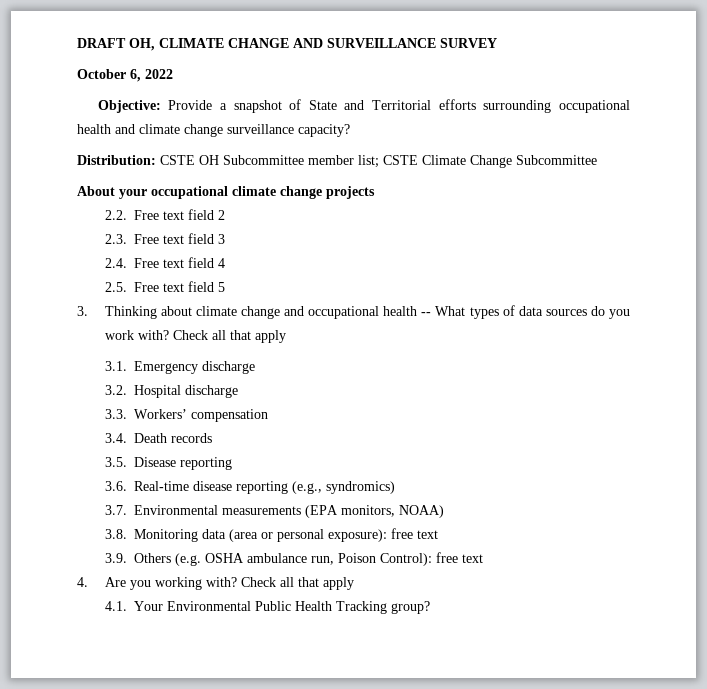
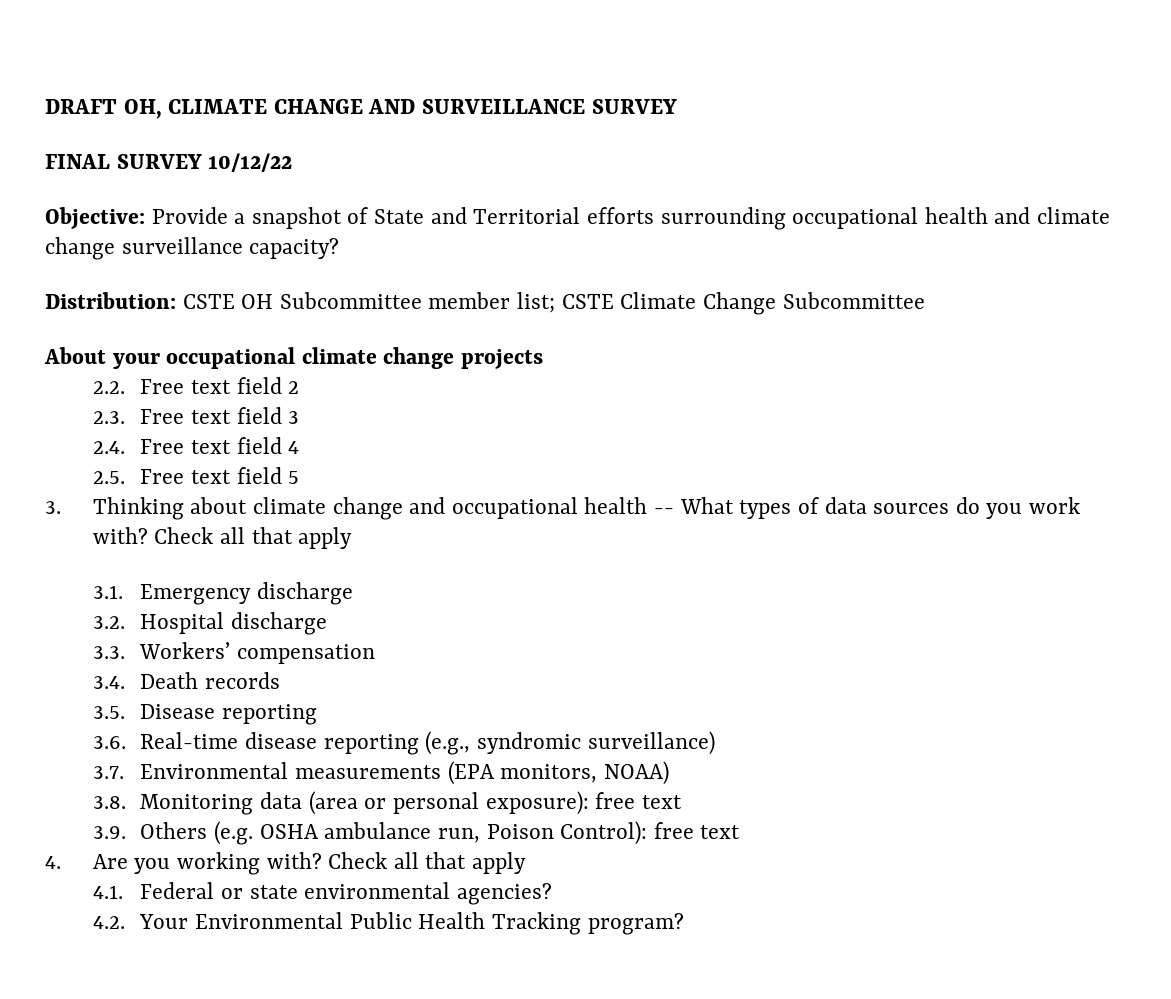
[77,69,173,82] October 6, 2022 -> [45,153,293,172] FINAL SURVEY 10/12/22
[325,481,395,494] syndromics) -> [476,731,715,755] syndromic surveillance)
(127, 606) none -> [140,882,552,905] [92,916,125,929] Federal or state environmental agencies? // 4.2.
[390,601,430,614] group? -> [587,913,684,935] program?

